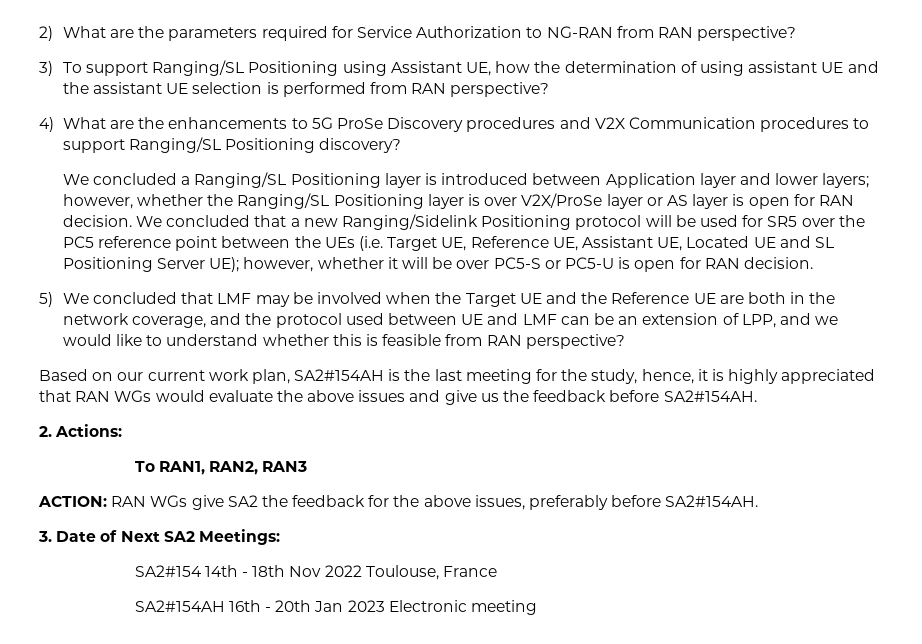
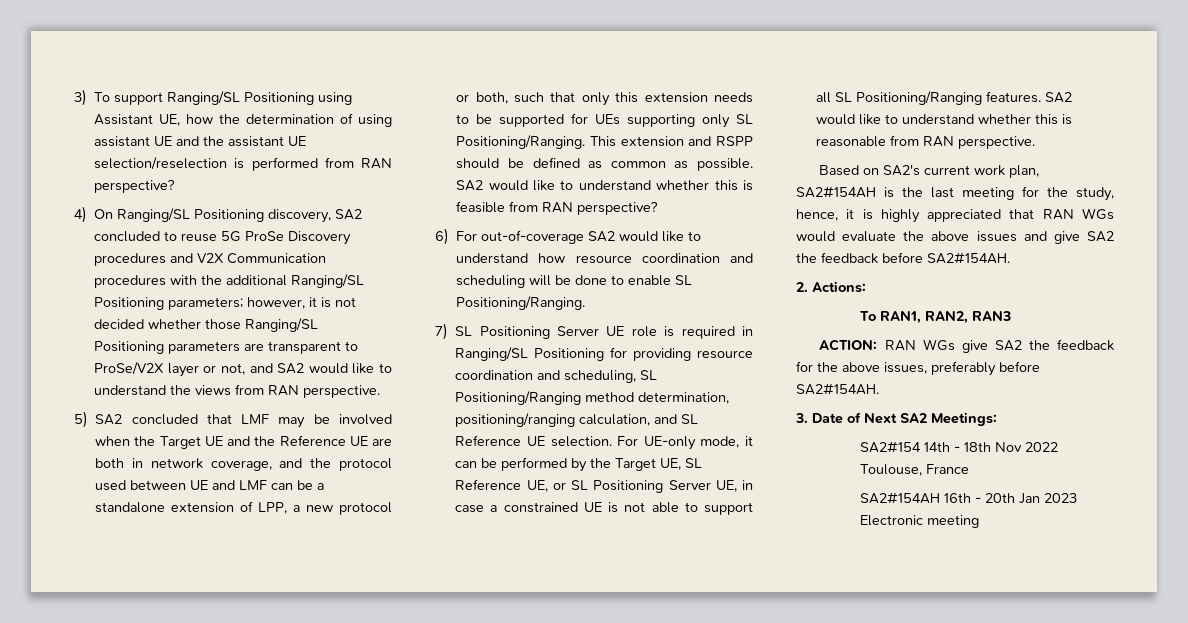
[39,26,797,41] 2) What are the parameters required for Service Authorization to NG-RAN from RAN perspective? // -> (74, 97) none
[192,82,263,94] selection -> [94,157,228,170] selection/reselection
[62,117,308,129] What are the enhancements to -> [94,208,363,223] [94,231,218,242] On Ranging/SL Positioning discovery, SA2 concluded to reuse
[853,118,870,129] [62,137,402,153] [62,172,870,188] [62,193,854,209] [62,214,865,230] [62,236,834,251] [62,257,813,272] to support Ranging/SL Positioning discovery? // We concluded a Ranging/SL Positioning layer is introduced between Application layer and lower layers; however, whether the Ranging/SL Positioning layer is over V2X/ProSe layer or AS layer is open for RAN decision. We concluded that a new Ranging/Sidelink Positioning protocol will be used for SR5 over the PC5 reference point between the UEs (i.e. Target UE, Reference UE, Assistant UE, Located UE and SL Positioning Server UE); however, whether it will be over PC5-S or PC5-U is open for RAN decision. -> [170,274,365,288] [94,297,357,310] [94,318,319,332] [94,341,359,354] [94,362,392,377] [94,384,381,398] with the additional Ranging/SL Positioning parameters; however, it is not decided whether those Ranging/SL Positioning parameters are transparent to ProSe/V2X layer or not, and SA2 would like to understand the views from RAN perspective.
[62,293,89,304] We -> [95,414,123,425] SA2
[809,292,836,304] the -> (144, 463) none
[618,316,639,325] an -> [317,483,325,490] [95,502,166,513] a standalone
[779,313,839,325] and we -> [293,502,392,515] [456,92,753,106] [456,113,753,128] [456,135,753,149] [456,157,753,171] [456,180,484,191] a new protocol or both, such that only this extension needs to be supported for UEs supporting only SL Positioning/Ranging. This extension and RSPP should be defined as common as possible. SA2
(625, 341) none -> [435,228,702,245] [456,253,753,264] [456,275,693,288] [456,296,586,310] [435,323,753,340] [455,347,753,361] [455,370,658,383] [455,391,730,405] [455,413,699,427] [455,435,753,450] [455,457,703,472] [455,479,753,493] [455,502,753,515] [816,91,1073,105] [816,114,1073,125] [816,135,1036,149] // 6) For out-of-coverage SA2 would like to understand how resource coordination and scheduling will be done to enable SL Positioning/Ranging. // 7) SL Positioning Server UE role is required in Ranging/SL Positioning for providing resource coordination and scheduling, SL Positioning/Ranging method determination, positioning/ranging calculation, and SL Reference UE selection. For UE-only mode, it can be performed by the Target UE, SL Reference UE, or SL Positioning Server UE, in case a constrained UE is not able to support all SL Positioning/Ranging features. SA2 would like to understand whether this is reasonable from RAN perspective.
[117,372,144,381] our -> [883,164,921,176] SA2's
[480,393,499,402] us -> [1087,231,1114,242] SA2

